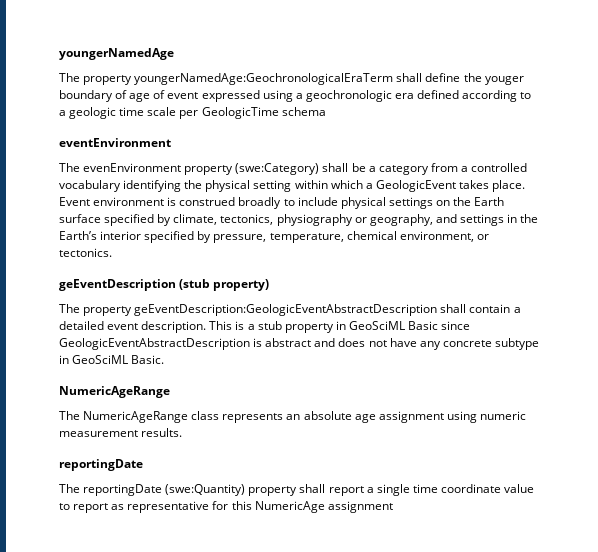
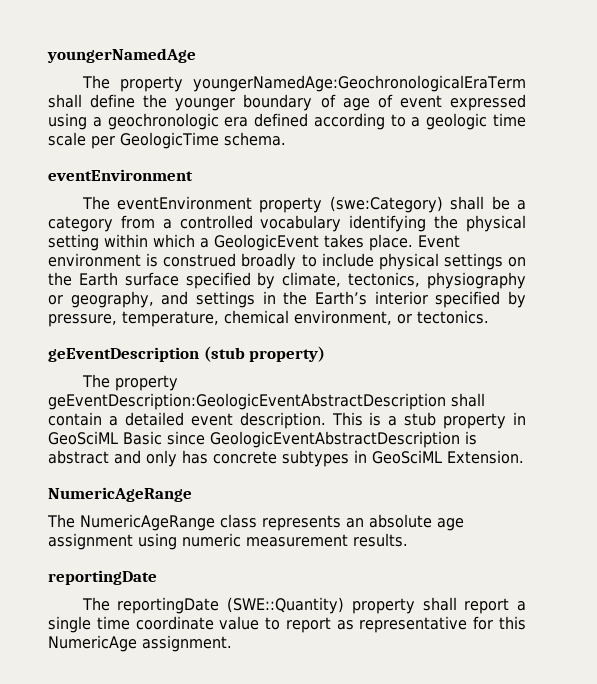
[484,76,524,85] youger -> [175,98,236,111] younger
[281,107,326,116] schema -> [224,132,286,146] schema.
[83,163,182,172] evenEnvironment -> [117,196,253,210] eventEnvironment
[338,338,539,350] [59,355,165,364] does not have any concrete subtype in GeoSciML Basic. -> [146,450,524,467] only has concrete subtypes in GeoSciML Extension.
[165,484,246,496] (swe:Quantity) -> [227,597,345,614] (SWE::Quantity)
[327,501,393,513] assignment -> [142,635,232,652] assignment.

